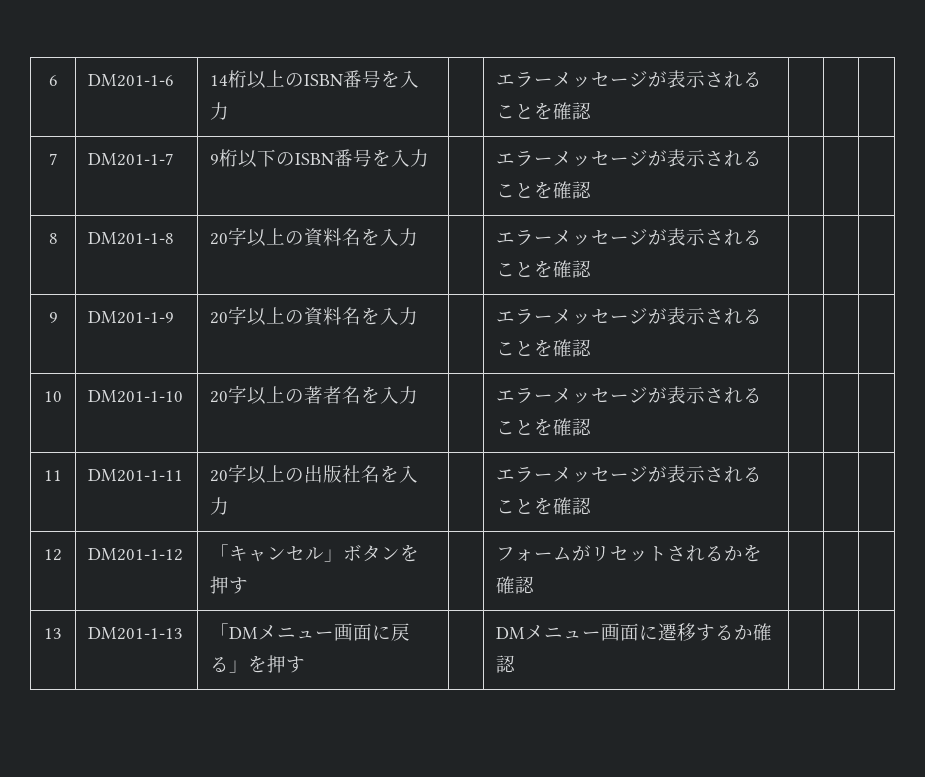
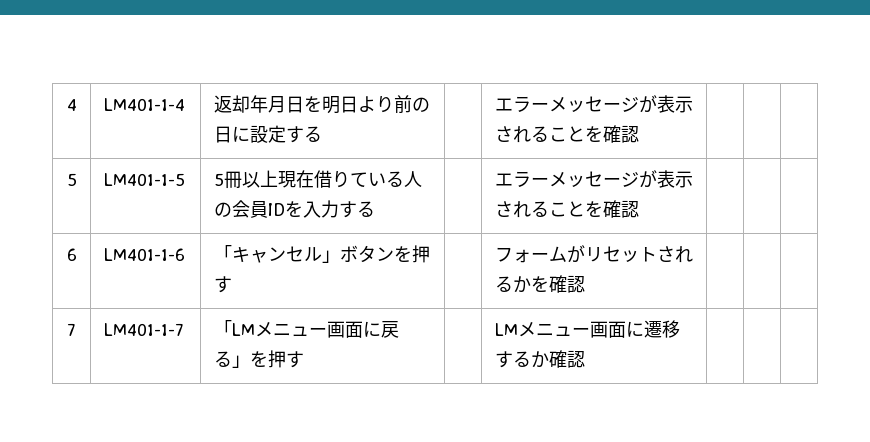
[48,75,58,86] [88,74,175,87] [210,70,420,89] [210,102,230,120] 6 | DM201-1-6 | 14桁以上のISBN番号を入力 -> [66,99,77,111] [103,98,185,111] [213,95,430,114] [213,125,322,143] 4 | LM401-1-4 | 返却年月日を明日より前の日に設定する
[48,153,58,165] [88,153,175,166] [210,149,430,168] 7 | DM201-1-7 | 9桁以下のISBN番号を入力 -> [66,173,77,186] [103,173,185,186] [213,170,422,189] [213,200,375,218] 5 | LM401-1-5 | 5冊以上現在借りている人の会員IDを入力する
[48,233,58,244] [88,232,175,245] [210,227,419,247] [496,228,763,246] [496,260,593,278] [48,312,58,323] [88,311,175,324] [210,306,419,326] [496,307,763,325] [496,339,593,357] [44,391,62,402] [88,390,184,403] [210,385,419,405] [496,386,763,404] [496,418,593,436] [44,470,62,481] [88,469,184,482] [210,464,419,484] [210,497,230,515] [496,465,763,483] [496,497,593,515] [44,549,62,561] [88,548,184,561] 8 | DM201-1-8 | 20字以上の資料名を入力 | | エラーメッセージが表示されることを確認 | | | // 9 | DM201-1-9 | 20字以上の資料名を入力 | | エラーメッセージが表示されることを確認 | | | // 10 | DM201-1-10 | 20字以上の著者名を入力 | | エラーメッセージが表示されることを確認 | | | // 11 | DM201-1-11 | 20字以上の出版社名を入力 | | エラーメッセージが表示されることを確認 | | | // 12 | DM201-1-12 -> [66,248,77,261] [103,248,185,261] 6 | LM401-1-6
[44,628,62,639] [88,627,184,640] [210,623,259,639] 13 | DM201-1-13 | 「DM -> [67,323,76,336] [103,323,184,336] [213,320,255,336] 7 | LM401-1-7 | 「LM
[496,627,526,639] DM -> [494,323,518,336] LM

